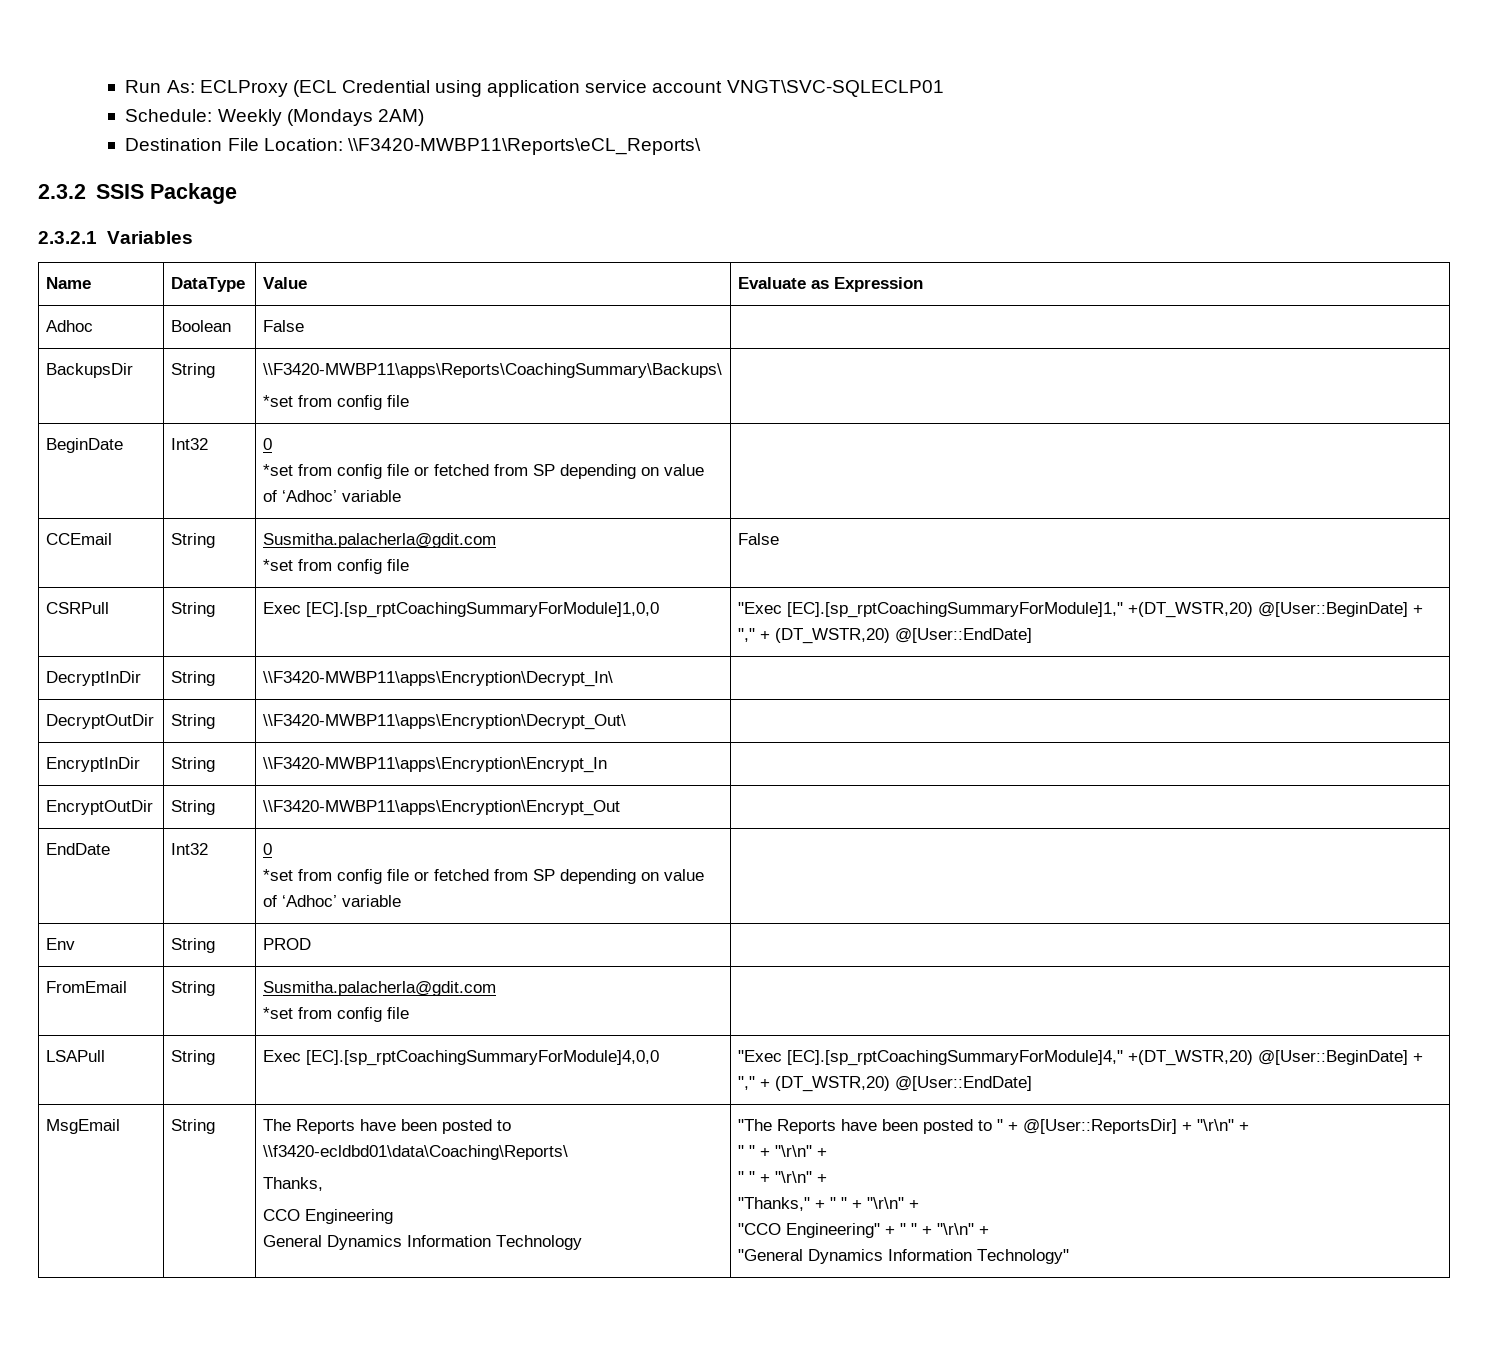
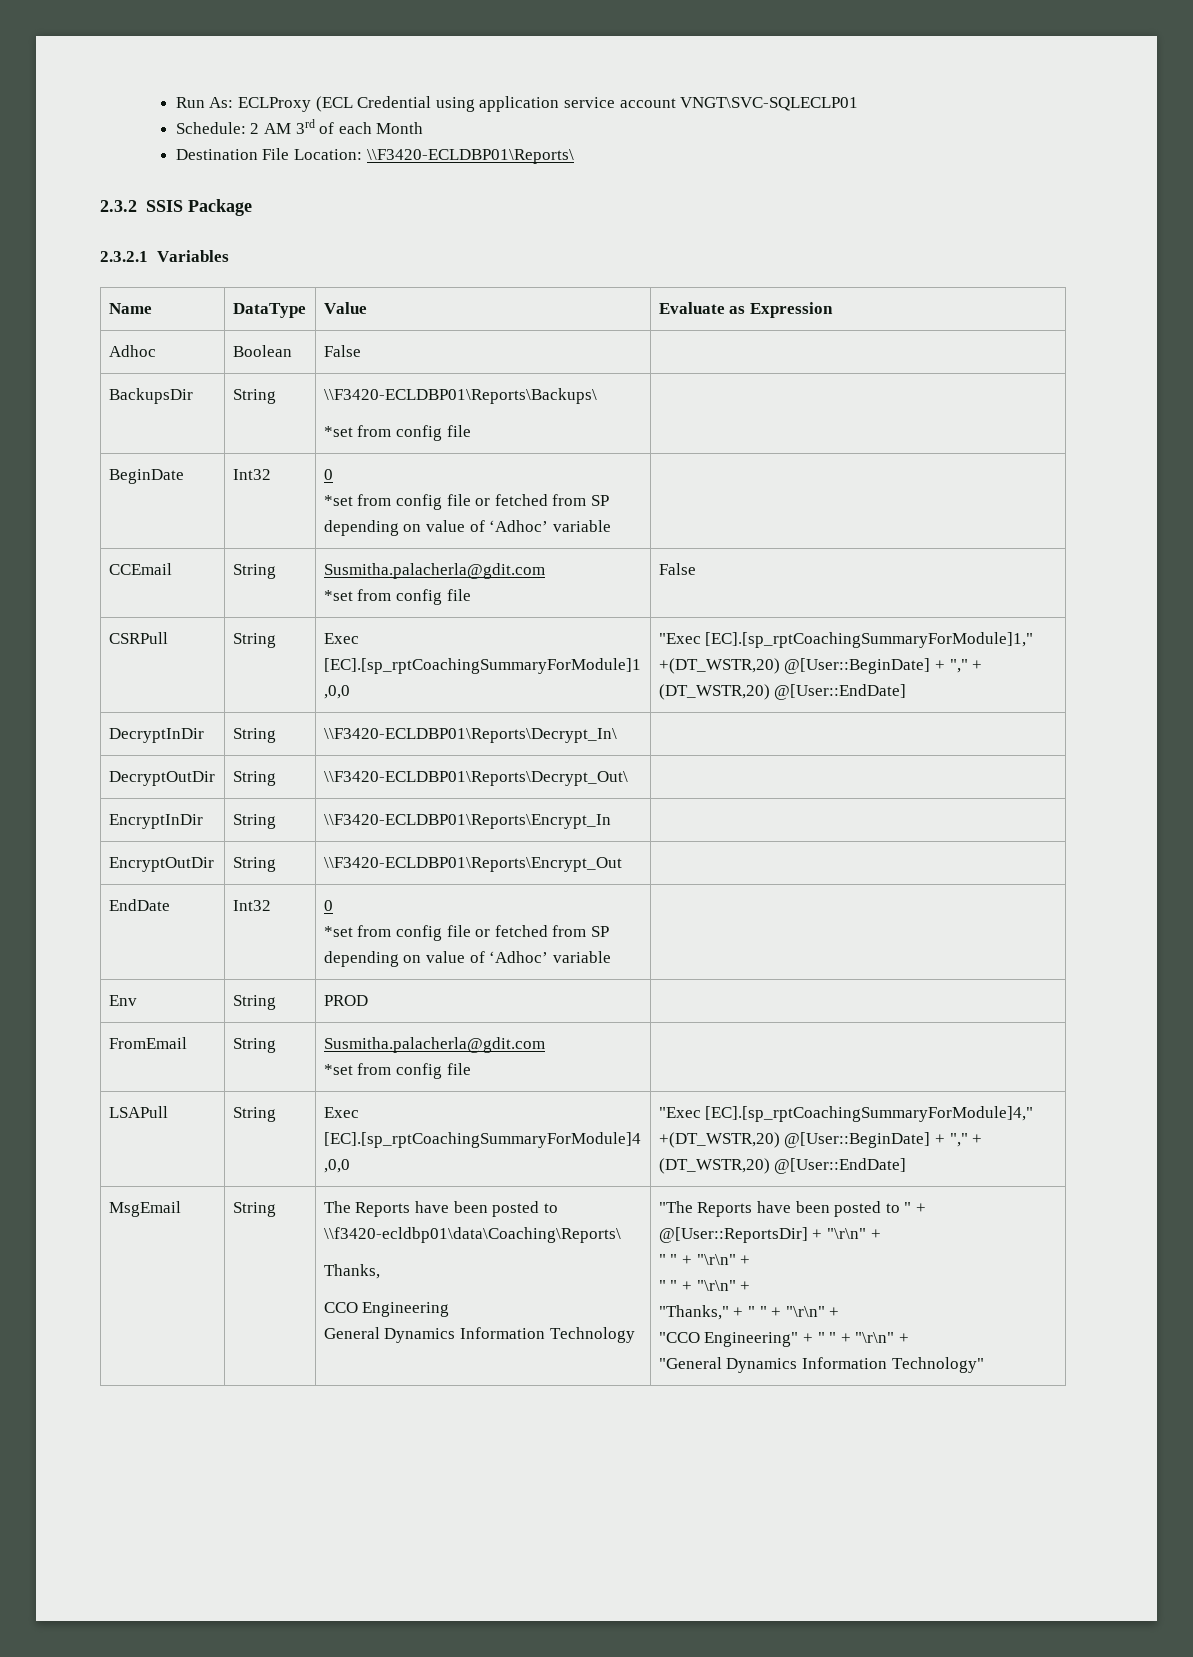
[217,109,424,126] Weekly (Mondays 2AM) -> [250,119,424,134] 2 AM 3rd of each Month
[347,138,701,155] \\F3420-MWBP11\Reports\eCL_Reports\ -> [366,149,574,164] \\F3420-ECLDBP01\Reports\
[263,363,723,378] \\F3420-MWBP11\apps\Reports\CoachingSummary\Backups\ -> [323,388,597,404] \\F3420-ECLDBP01\Reports\Backups\
[263,671,614,687] \\F3420-MWBP11\apps\Encryption\Decrypt_In\ -> [323,728,617,743] \\F3420-ECLDBP01\Reports\Decrypt_In\
[263,714,627,730] \\F3420-MWBP11\apps\Encryption\Decrypt_Out\ -> [323,771,628,786] \\F3420-ECLDBP01\Reports\Decrypt_Out\
[263,757,608,773] \\F3420-MWBP11\apps\Encryption\Encrypt_In -> [323,814,611,829] \\F3420-ECLDBP01\Reports\Encrypt_In
[263,800,621,816] \\F3420-MWBP11\apps\Encryption\Encrypt_Out -> [323,857,622,872] \\F3420-ECLDBP01\Reports\Encrypt_Out
[263,1145,569,1160] \\f3420-ecldbd01\data\Coaching\Reports\ -> [323,1227,621,1243] \\f3420-ecldbp01\data\Coaching\Reports\

